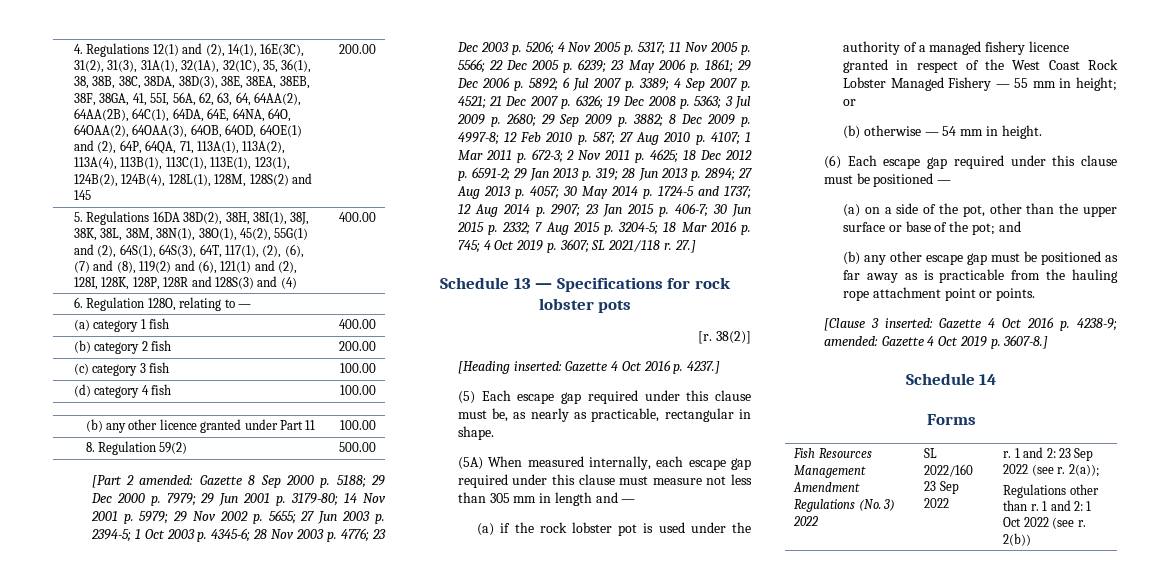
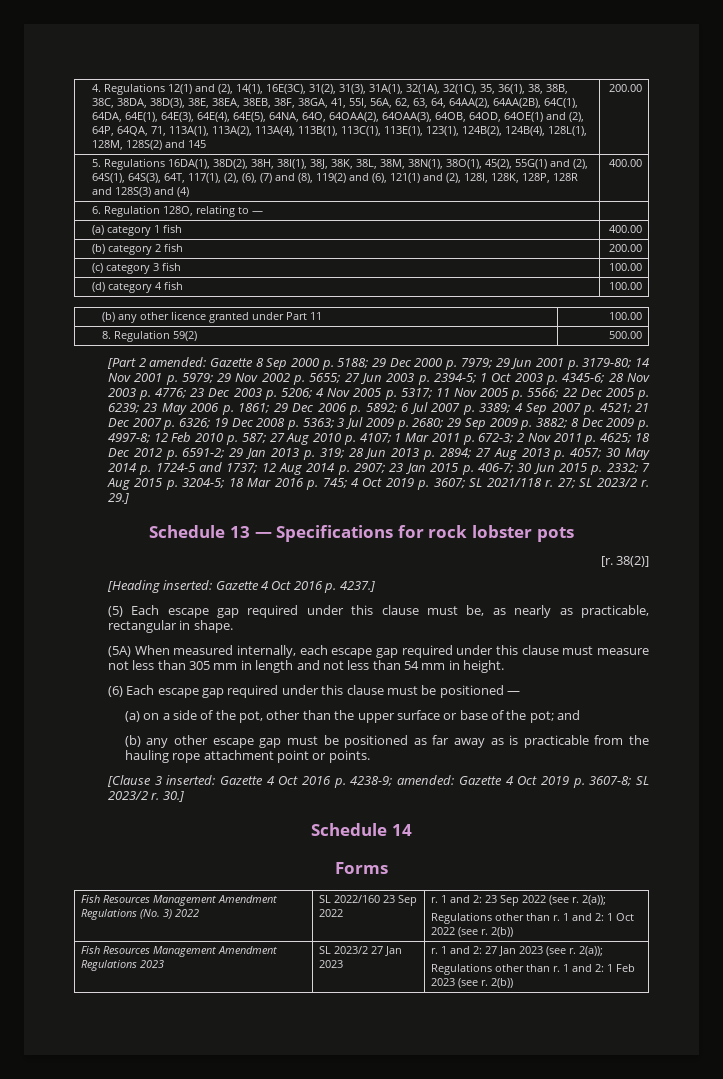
[207,108,230,122] 64E, -> [124,112,266,122] 64E(1), 64E(3), 64E(4), 64E(5),
[152,211,180,222] 16DA -> [167,159,210,169] 16DA(1),
[674,240,696,253] 27.] -> [557,478,650,488] [107,493,129,504] 27; SL 2023/2 r. 29.]
[621,499,636,503] [477,522,751,536] [843,41,1070,55] [843,59,1118,73] [843,77,1117,91] [843,99,857,106] [843,125,939,139] — // (a) if the rock lobster pot is used under the authority of a managed fishery licence granted in respect of the West Coast Rock Lobster Managed Fishery — 55 mm in height; or // (b) otherwise — -> [322,660,401,670] not less than
[1003,335,1049,349] 3607-8.] -> [589,776,650,786] [107,791,184,802] 3607-8; SL 2023/2 r. 30.]
(1032, 539) none -> [81,946,278,957] [81,960,165,971] [319,946,403,956] [319,960,344,968] [431,946,604,956] [431,963,636,975] [431,978,514,988] // Fish Resources Management Amendment Regulations 2023 | SL 2023/2 27 Jan 2023 | r. 1 and 2: 27 Jan 2023 (see r. 2(a)); // Regulations other than r. 1 and 2: 1 Feb 2023 (see r. 2(b))

